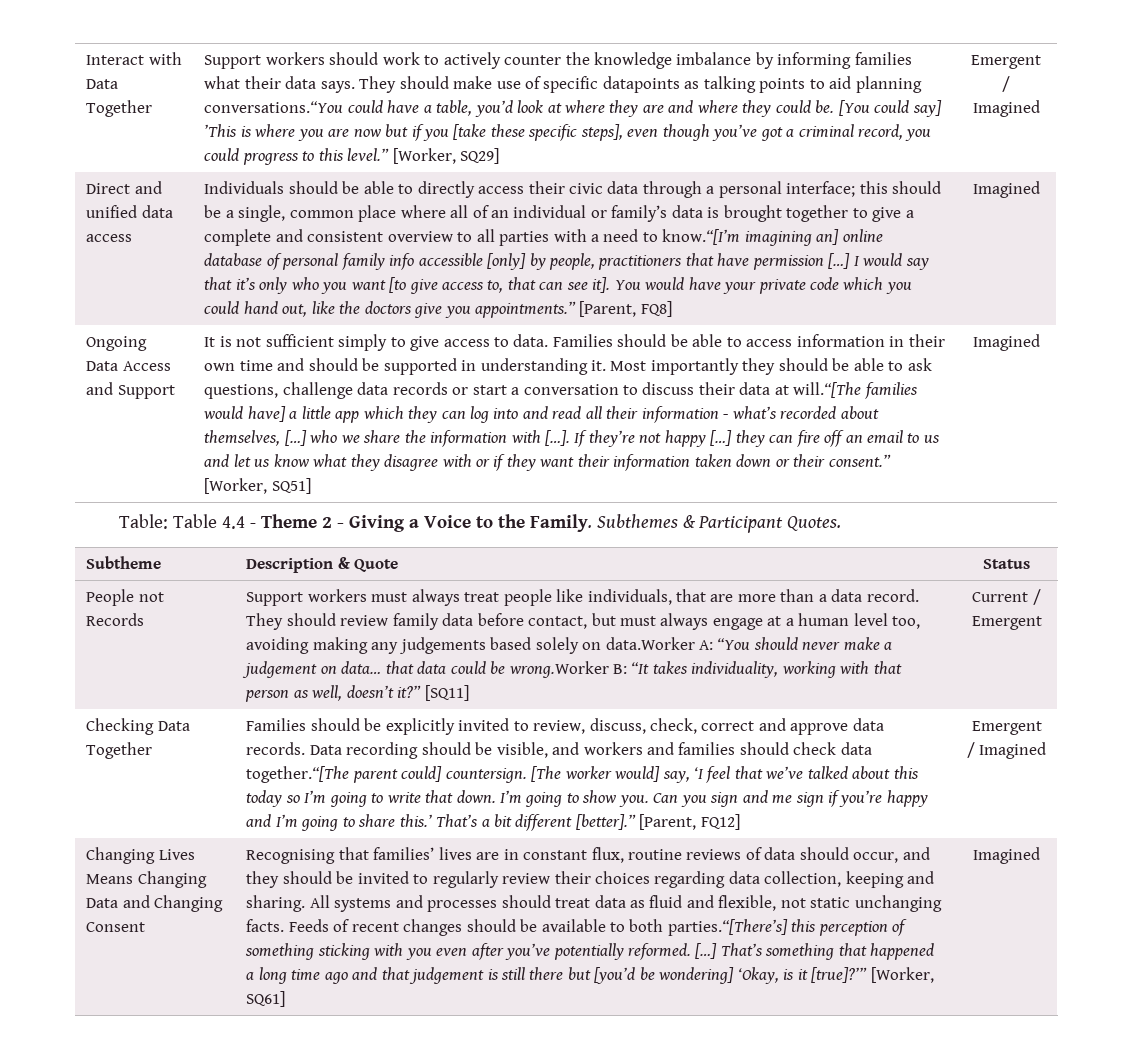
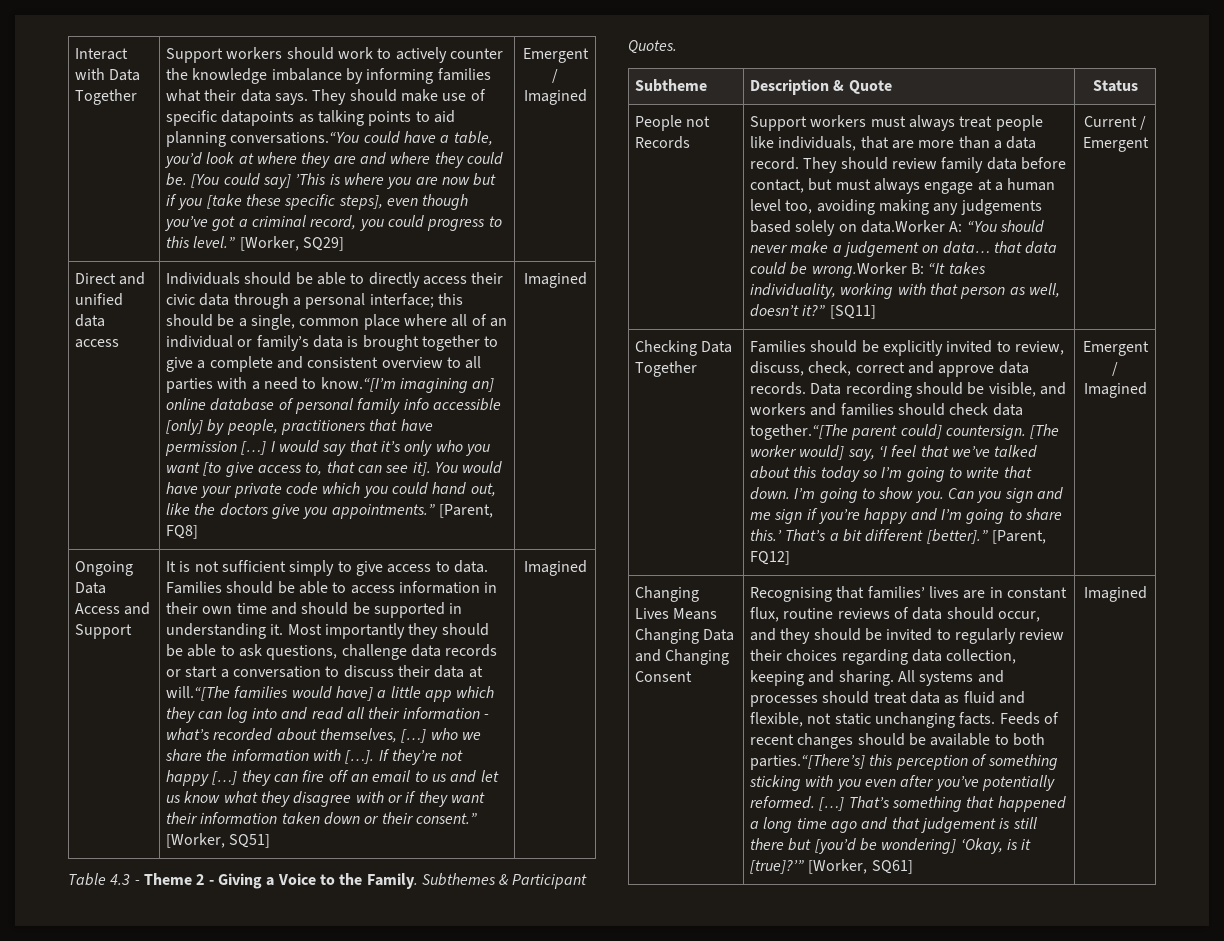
[119,514,246,529] Table: Table 4.4 -> [68,873,131,886] Table 4.3

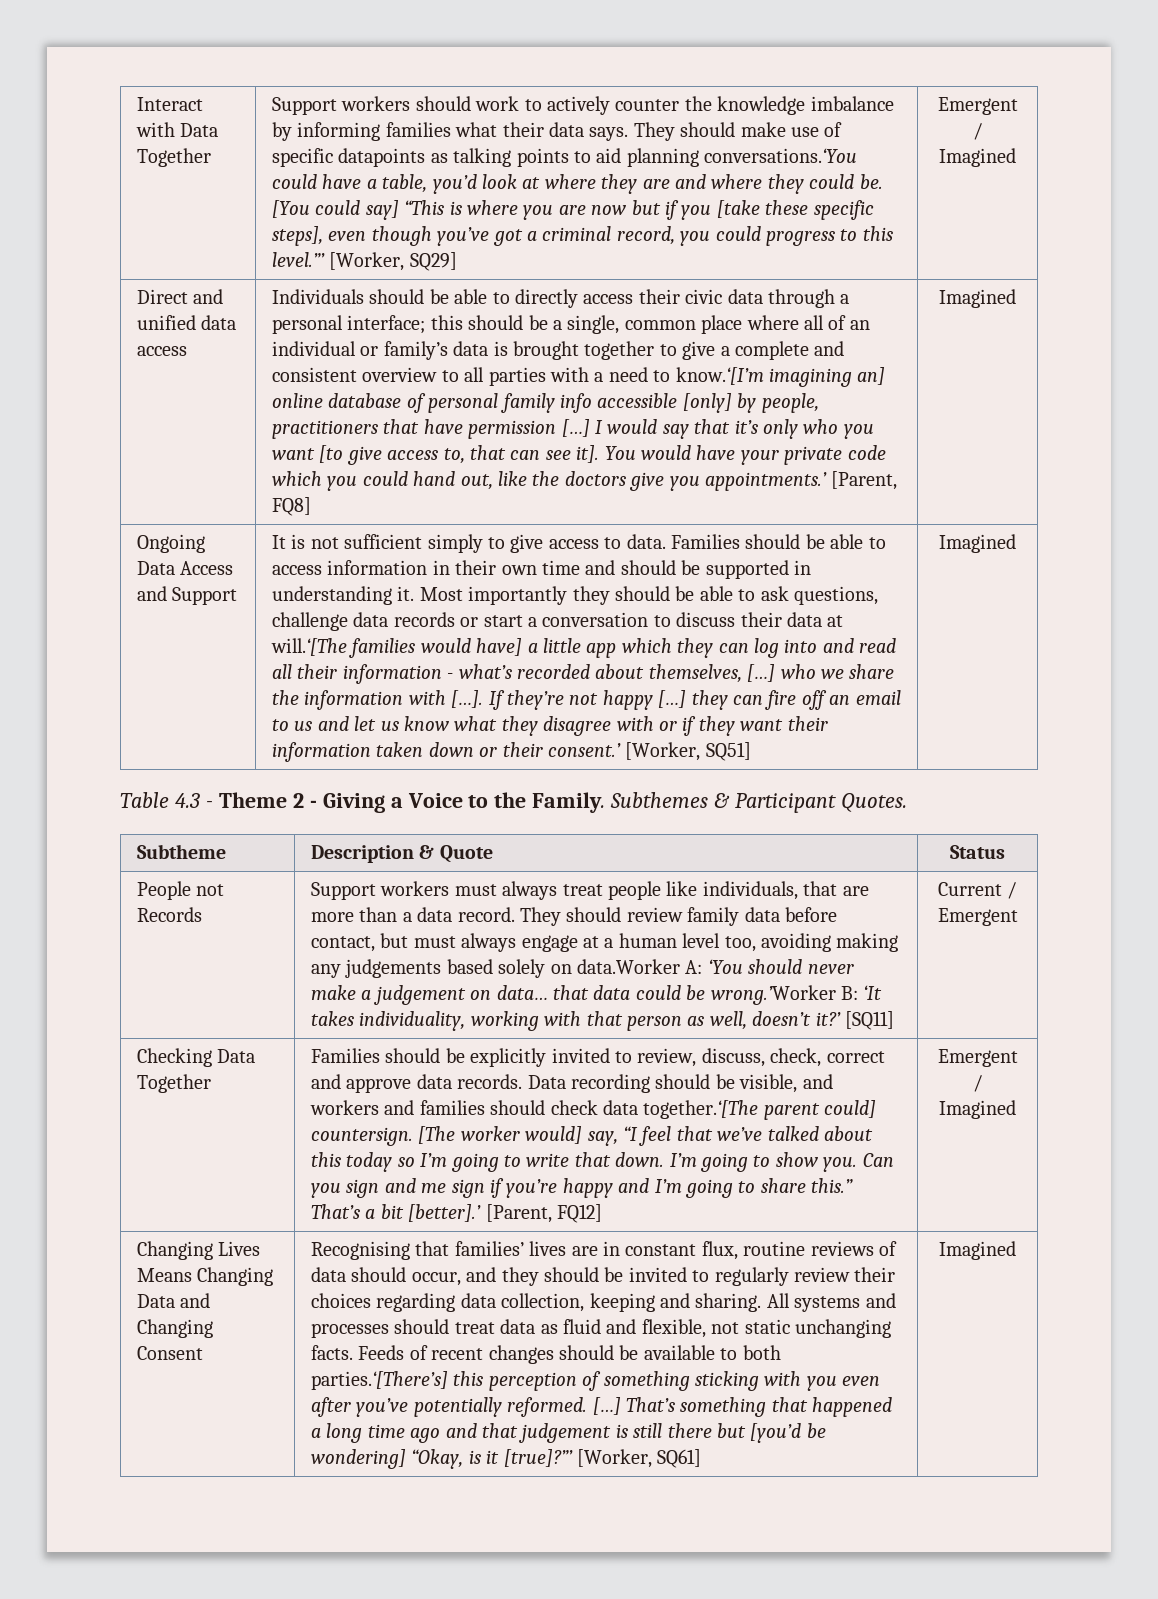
[230,131,360,144] conversations.“You -> [704,148,858,163] conversations.‘You
[295,173,327,185] ’This -> [404,200,445,215] “This
[193,236,236,248] level.” -> [271,252,325,267] level.”’
[320,377,396,392] know.“[I’m -> [675,367,764,385] know.‘[I’m
[331,504,435,519] appointments.” -> [704,472,827,491] appointments.’
[166,686,231,701] will.“[The -> [270,638,347,656] will.‘[The
[415,813,477,824] consent.” -> [547,743,621,757] consent.’
[966,220,997,232] “You -> [707,959,743,974] ‘You
[811,262,946,278] wrong.Worker B: “It -> [710,985,883,1005] wrong.’Worker B: ‘It
[802,304,826,316] it?” -> [815,1012,841,1026] it?’
[750,424,849,440] together.“[The -> [643,1100,759,1119] together.‘[The
[879,445,888,457] ‘I -> [622,1126,638,1141] “I
[750,529,783,541] this.’ -> [811,1178,854,1193] this.”
[865,529,988,544] different [better].” -> [408,1204,482,1222] [better].’
[750,754,866,770] parties.“[There’s] -> [310,1371,448,1390] parties.‘[There’s]
[960,838,1003,854] ‘Okay, -> [411,1449,464,1469] “Okay,
[750,859,805,874] [true]?’” -> [503,1449,573,1467] [true]?”’

